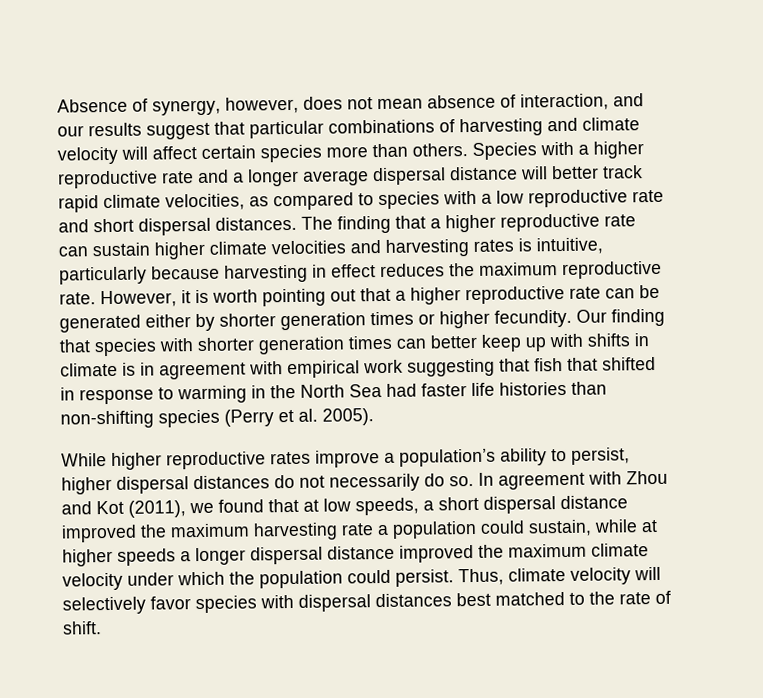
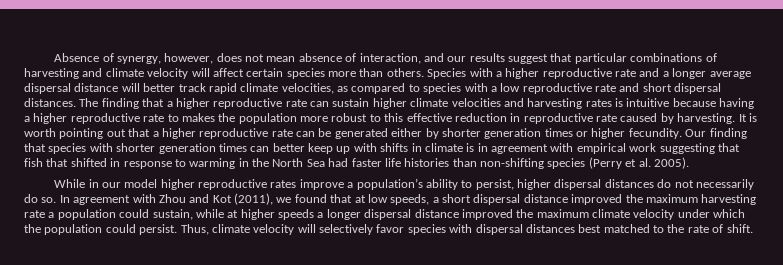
[536,237,603,255] [59,260,662,285] [59,290,191,308] intuitive, particularly because harvesting in effect reduces the maximum reproductive rate. However, it -> [626,98,755,109] [24,113,747,124] intuitive because having a higher reproductive rate to makes the population more robust to this effective reduction in reproductive rate caused by harvesting. It
(107, 460) none -> [88,179,158,188] in our model

